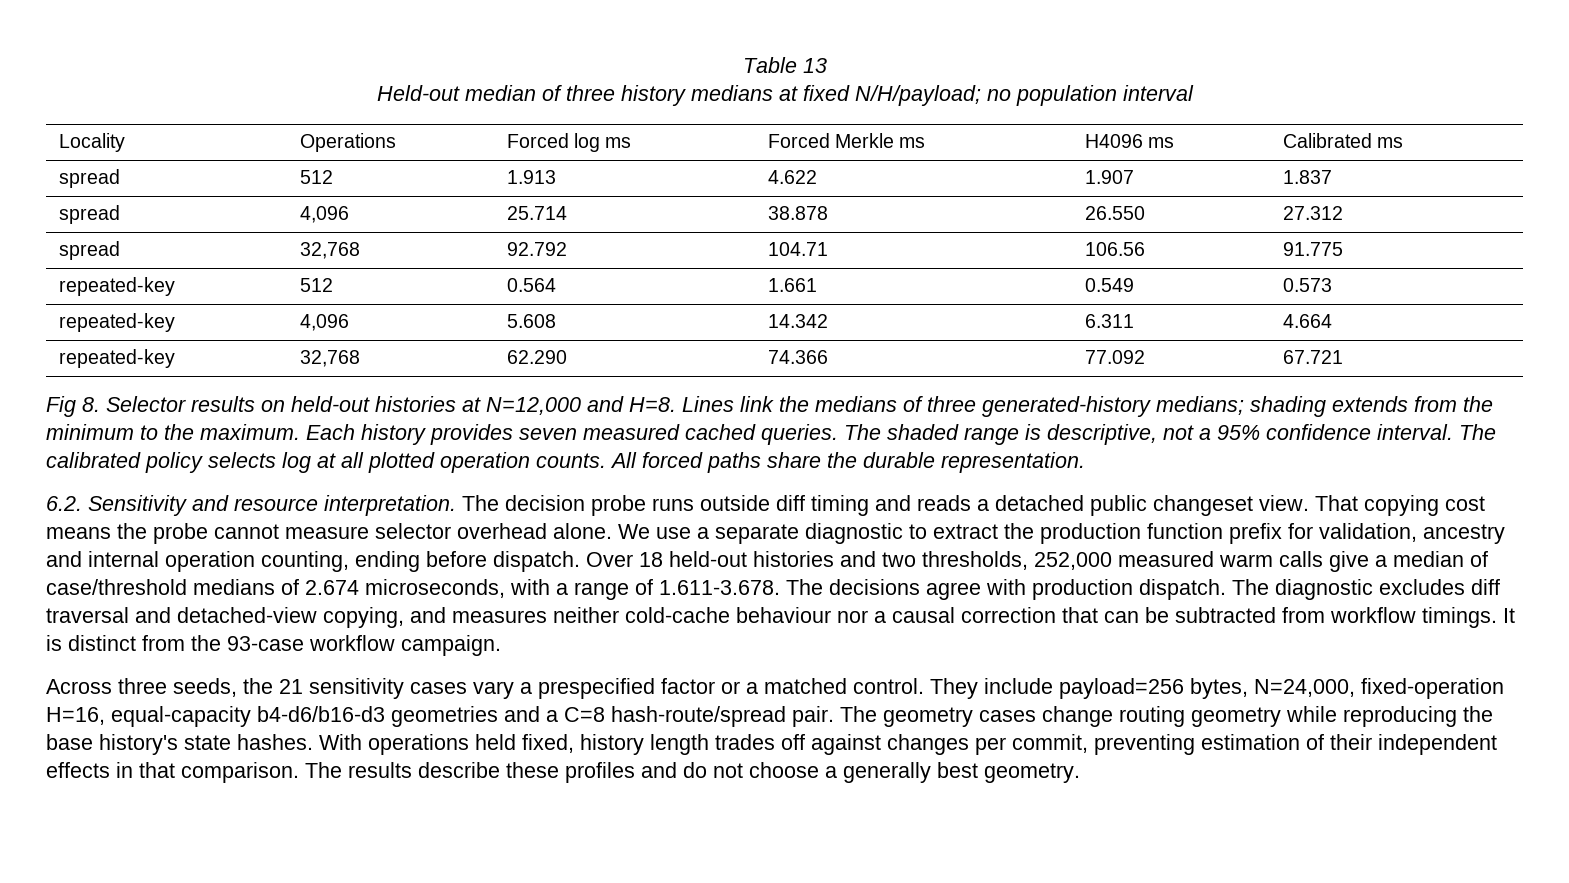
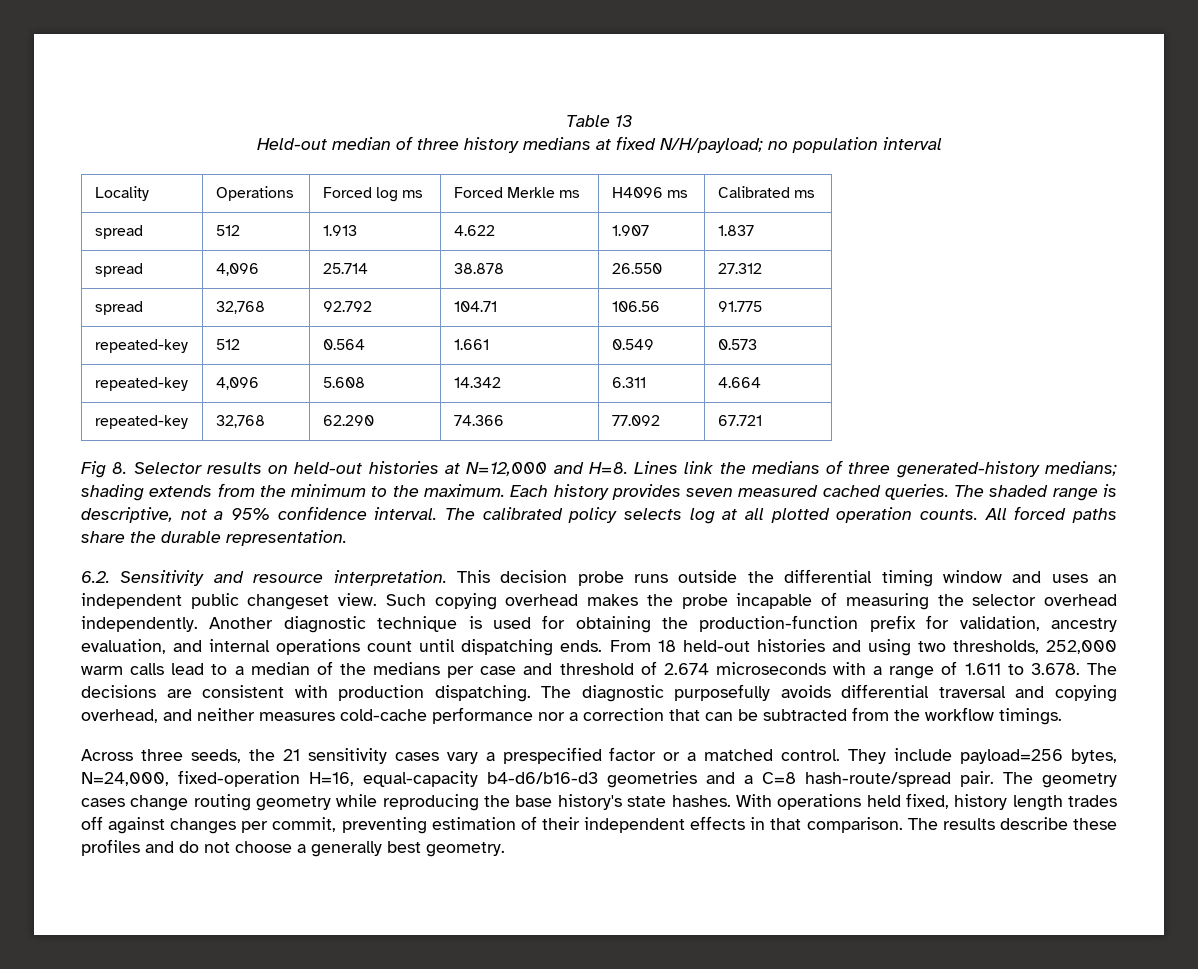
[462,495,499,511] The -> [456,570,490,583] This
[776,495,1485,516] [46,523,1223,544] diff timing and reads a detached public changeset view. That copying cost means the probe cannot measure selector overhead alone. We use a separate diagnostic to extract the production function -> [747,569,1117,587] [81,592,1118,610] [81,615,859,633] the differential timing window and uses an independent public changeset view. Such copying overhead makes the probe incapable of measuring the selector overhead independently. Another diagnostic technique is used for obtaining the production-function
(1505, 534) none -> [81,639,166,654] evaluation,
[165,551,633,572] operation counting, ending before dispatch. Over -> [276,639,651,656] operations count until dispatching ends. From
(876, 559) none -> [867,639,911,656] using
[1118,551,1214,567] measured -> (1117, 647) none
[1329,551,1369,572] give -> [171,663,228,675] lead to
[46,579,275,595] case/threshold medians -> [339,662,634,678] the medians per case and threshold
[365,579,505,598] microseconds, -> [715,662,826,675] microseconds
[659,579,981,600] 1.611-3.678. The decisions agree -> [964,663,1118,675] [81,685,285,698] 1.611 to 3.678. The decisions are consistent
[1139,579,1226,600] dispatch. -> [434,685,531,702] dispatching.
[1379,579,1500,595] [46,607,831,628] excludes diff traversal and detached-view copying, and measures neither cold-cache behaviour -> [674,684,1117,702] [81,707,533,724] purposefully avoids differential traversal and copying overhead, and neither measures cold-cache performance
[892,607,955,623] causal -> (578, 716) none
(1325, 615) none -> [894,709,920,721] the
[1503,608,1515,623] [46,635,501,656] It is distinct from the 93-case workflow campaign. -> (1062, 716) none

